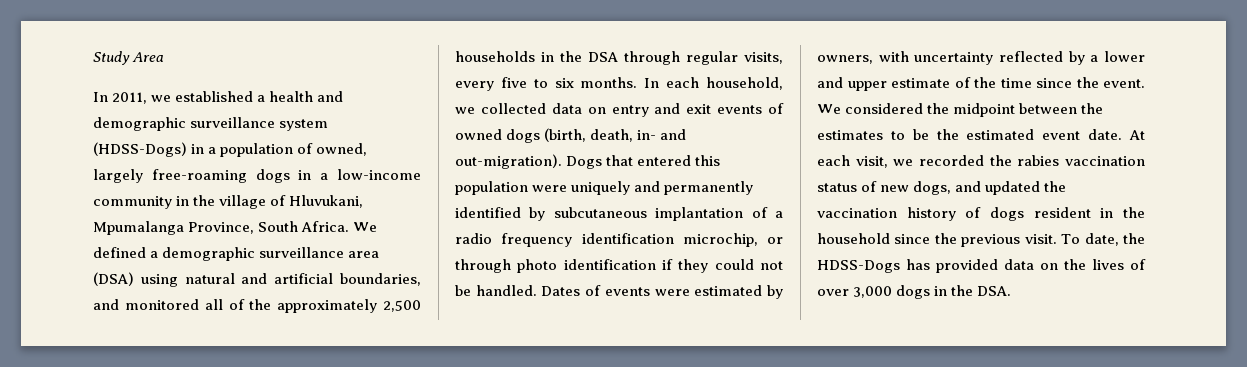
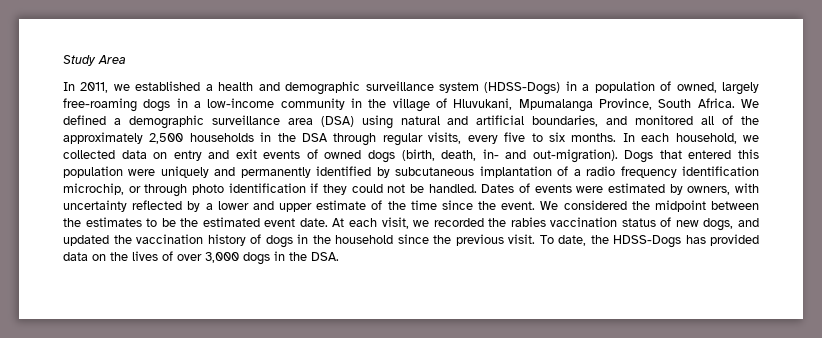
[1033,207,1091,218] resident -> (293, 241) none

